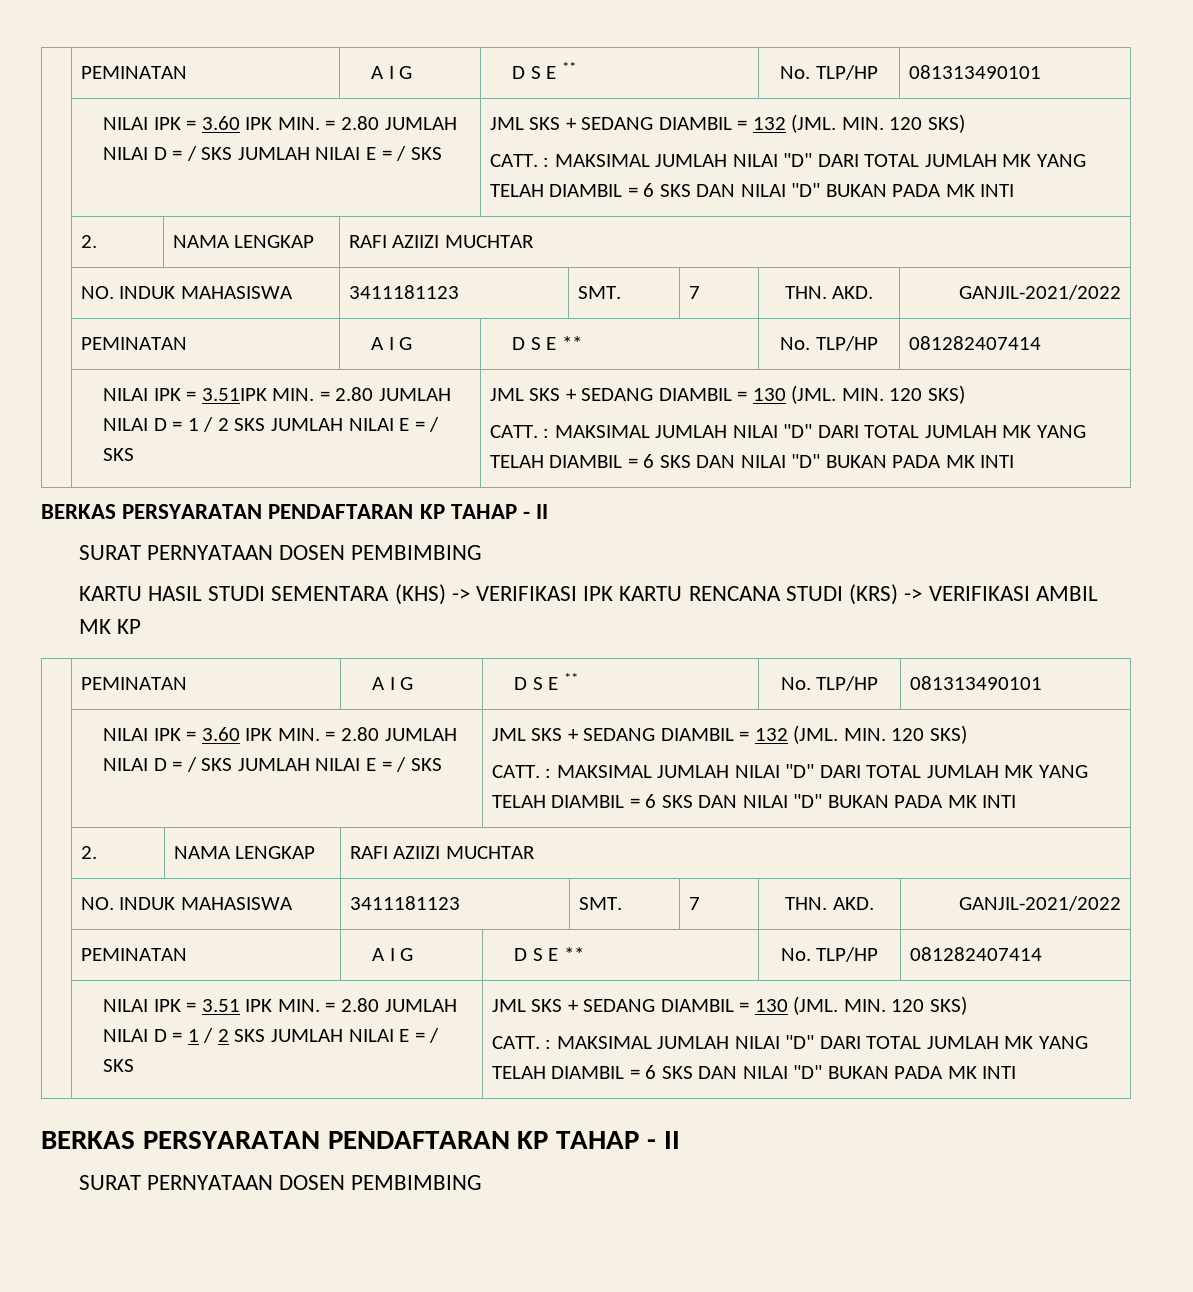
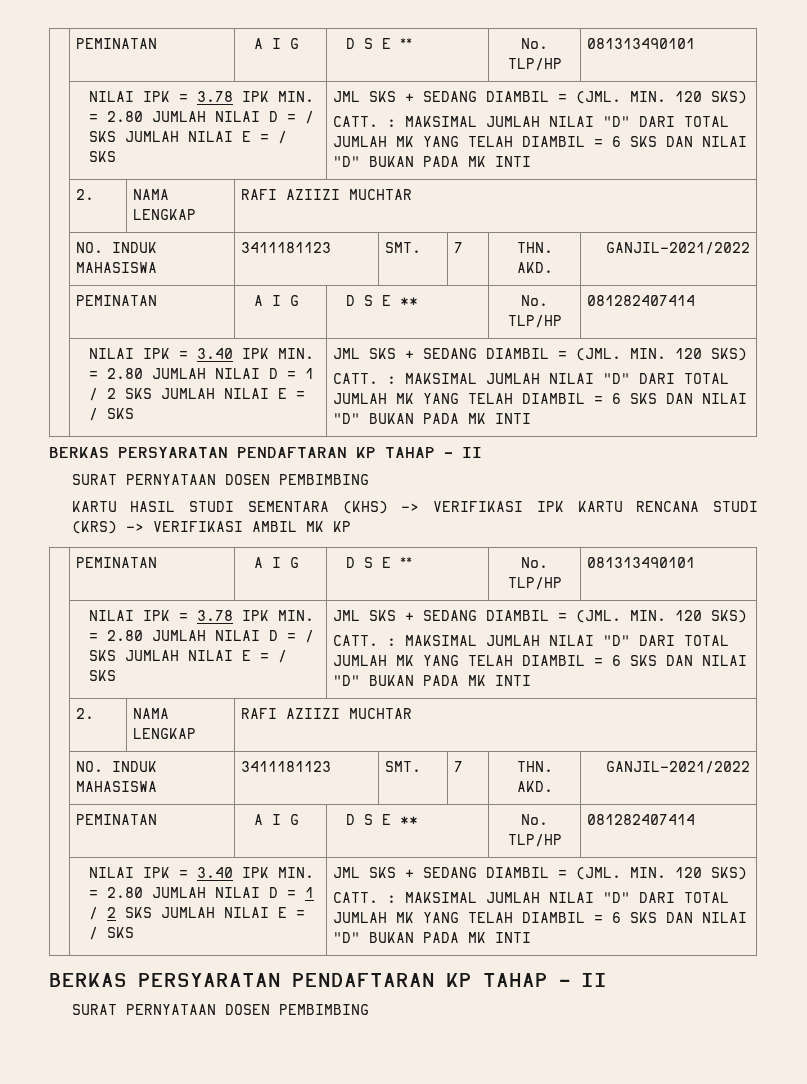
[201,116,240,130] 3.60 -> [197,91,234,102] 3.78
[752,117,786,130] 132 -> (567, 98) none
[201,388,267,401] 3.51IPK -> [197,348,270,359] 3.40 IPK
[752,388,786,401] 130 -> (567, 355) none
[201,727,240,741] 3.60 -> [197,610,234,621] 3.78
[754,728,788,741] 132 -> (567, 617) none
[201,999,240,1012] 3.51 -> [197,867,234,878] 3.40
[754,999,788,1012] 130 -> (567, 874) none

